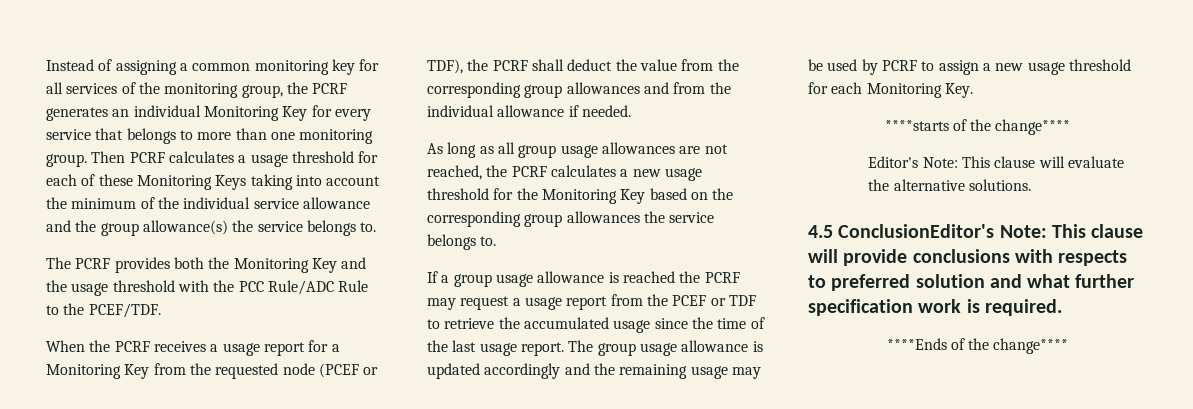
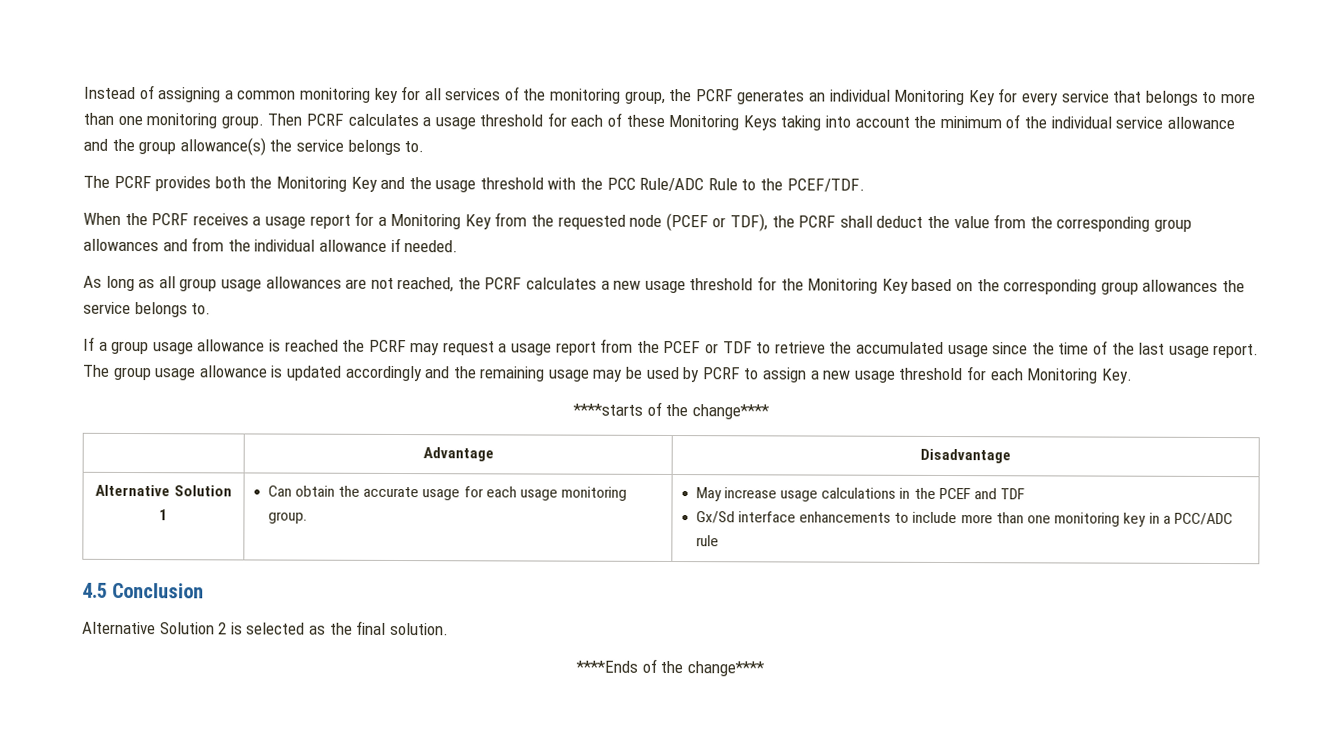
[868,156,1124,168] [868,179,1031,191] [808,224,1144,238] [808,249,1128,266] [808,274,1135,291] [808,299,1062,316] // Editor's Note: This clause will evaluate the alternative solutions. // 4.5 ConclusionEditor's Note: This clause will provide conclusions with respects to preferred solution and what further specification work is required. -> [422,447,494,462] [920,448,1011,464] [95,484,232,497] [159,509,168,521] [267,485,628,501] [267,511,307,524] [695,487,1026,502] [695,511,1233,527] [695,535,719,547] [82,582,205,599] [82,620,449,636] // | Advantage | Disadvantage // Alternative Solution 1 | Can obtain the accurate usage for each usage monitoring group. | May increase usage calculations in the PCEF and TDF // Gx/Sd interface enhancements to include more than one monitoring key in a PCC/ADC rule // 4.5 Conclusion // Alternative Solution 2 is selected as the final solution.

